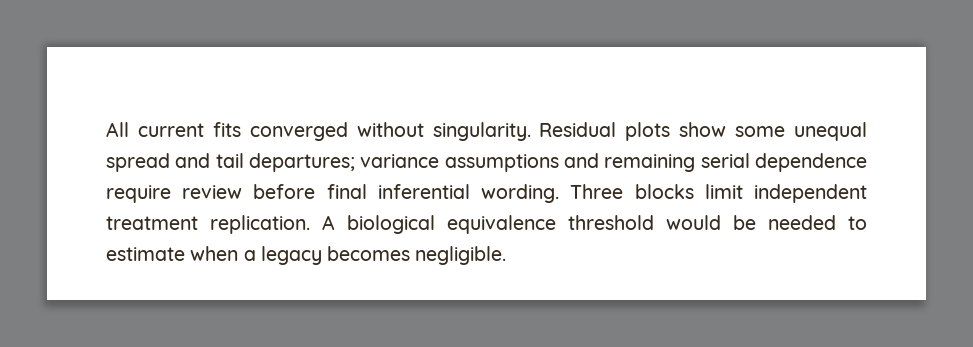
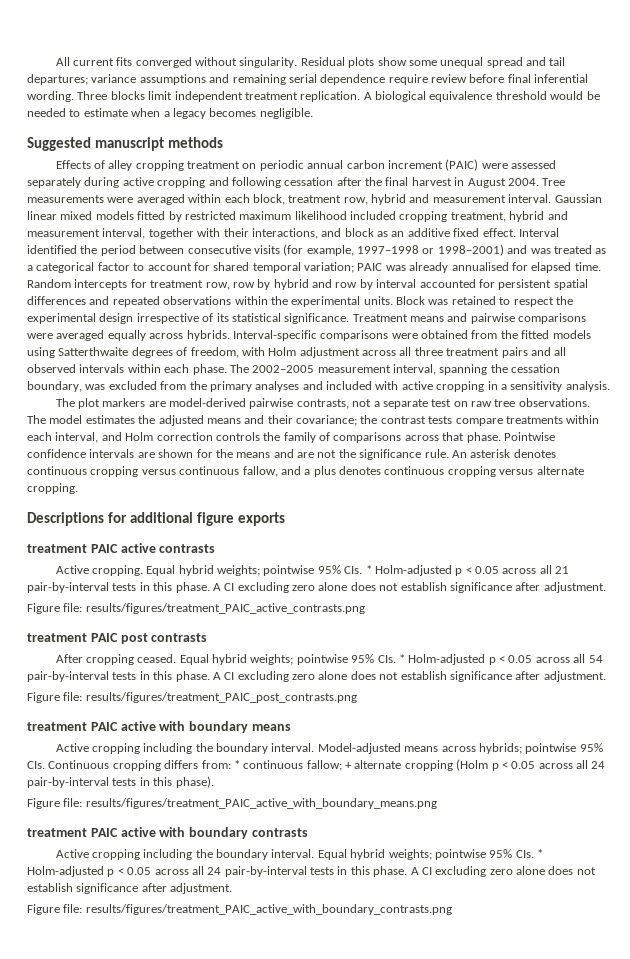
(507, 255) none -> [27,137,223,151] [55,159,557,171] [27,177,566,188] [27,194,602,205] [27,211,568,222] [27,228,559,239] [27,244,607,256] [27,262,601,273] [27,279,588,290] [27,296,573,307] [27,313,587,324] [27,330,591,341] [27,347,567,358] [27,364,561,375] [27,381,610,392] [55,398,590,409] [27,415,600,426] [27,432,555,443] [27,449,556,460] [27,466,584,477] [27,483,78,494] [27,512,285,526] [27,543,216,553] [55,565,570,576] [27,582,606,593] [27,603,365,614] [27,633,208,644] [55,654,603,665] [27,671,606,682] [27,692,357,703] [27,721,291,733] [55,743,603,754] [27,759,606,771] [27,776,214,788] [27,798,437,809] [27,827,308,839] [55,849,544,860] [27,866,596,877] [27,883,233,894] [27,904,452,915] // Suggested manuscript methods // Effects of alley cropping treatment on periodic annual carbon increment (PAIC) were assessed separately during active cropping and following cessation after the final harvest in August 2004. Tree measurements were averaged within each block, treatment row, hybrid and measurement interval. Gaussian linear mixed models fitted by restricted maximum likelihood included cropping treatment, hybrid and measurement interval, together with their interactions, and block as an additive fixed effect. Interval identified the period between consecutive visits (for example, 1997–1998 or 1998–2001) and was treated as a categorical factor to account for shared temporal variation; PAIC was already annualised for elapsed time. Random intercepts for treatment row, row by hybrid and row by interval accounted for persistent spatial differences and repeated observations within the experimental units. Block was retained to respect the experimental design irrespective of its statistical significance. Treatment means and pairwise comparisons were averaged equally across hybrids. Interval-specific comparisons were obtained from the fitted models using Satterthwaite degrees of freedom, with Holm adjustment across all three treatment pairs and all observed intervals within each phase. The 2002–2005 measurement interval, spanning the cessation boundary, was excluded from the primary analyses and included with active cropping in a sensitivity analysis. // The plot markers are model-derived pairwise contrasts, not a separate test on raw tree observations. The model estimates the adjusted means and their covariance; the contrast tests compare treatments within each interval, and Holm correction controls the family of comparisons across that phase. Pointwise confidence intervals are shown for the means and are not the significance rule. An asterisk denotes continuous cropping versus continuous fallow, and a plus denotes continuous cropping versus alternate cropping. // Descriptions for additional figure exports // treatment PAIC active contrasts // Active cropping. Equal hybrid weights; pointwise 95% CIs. * Holm-adjusted p < 0.05 across all 21 pair-by-interval tests in this phase. A CI excluding zero alone does not establish significance after adjustment. // Figure file: results/figures/treatment_PAIC_active_contrasts.png // treatment PAIC post contrasts // After cropping ceased. Equal hybrid weights; pointwise 95% CIs. * Holm-adjusted p < 0.05 across all 54 pair-by-interval tests in this phase. A CI excluding zero alone does not establish significance after adjustment. // Figure file: results/figures/treatment_PAIC_post_contrasts.png // treatment PAIC active with boundary means // Active cropping including the boundary interval. Model-adjusted means across hybrids; pointwise 95% CIs. Continuous cropping differs from: * continuous fallow; + alternate cropping (Holm p < 0.05 across all 24 pair-by-interval tests in this phase). // Figure file: results/figures/treatment_PAIC_active_with_boundary_means.png // treatment PAIC active with boundary contrasts // Active cropping including the boundary interval. Equal hybrid weights; pointwise 95% CIs. * Holm-adjusted p < 0.05 across all 24 pair-by-interval tests in this phase. A CI excluding zero alone does not establish significance after adjustment. // Figure file: results/figures/treatment_PAIC_active_with_boundary_contrasts.png

